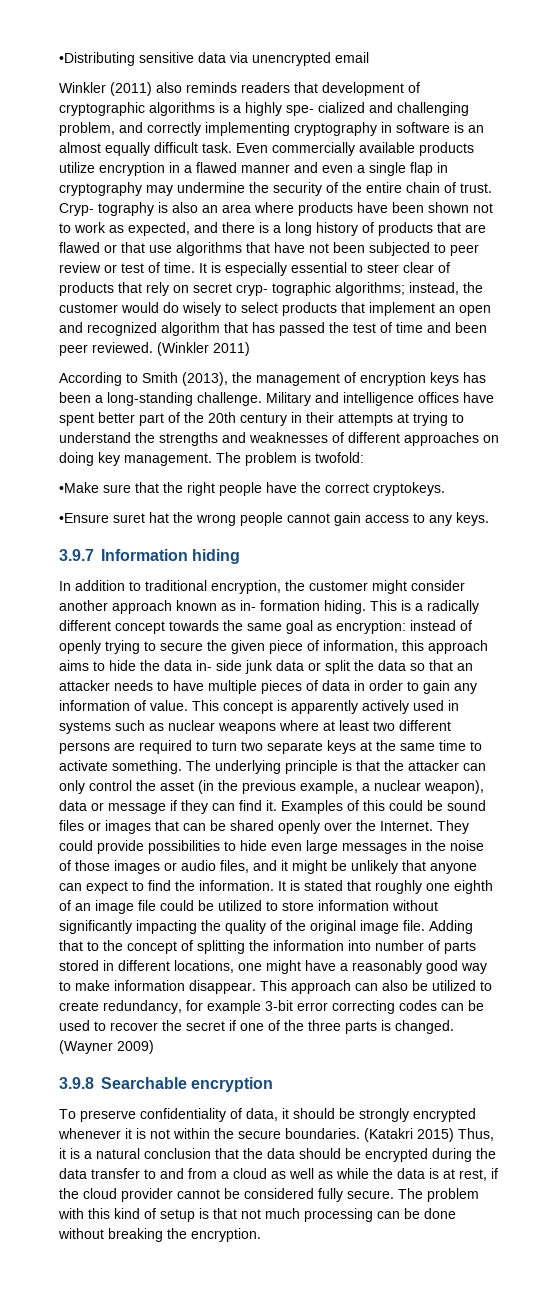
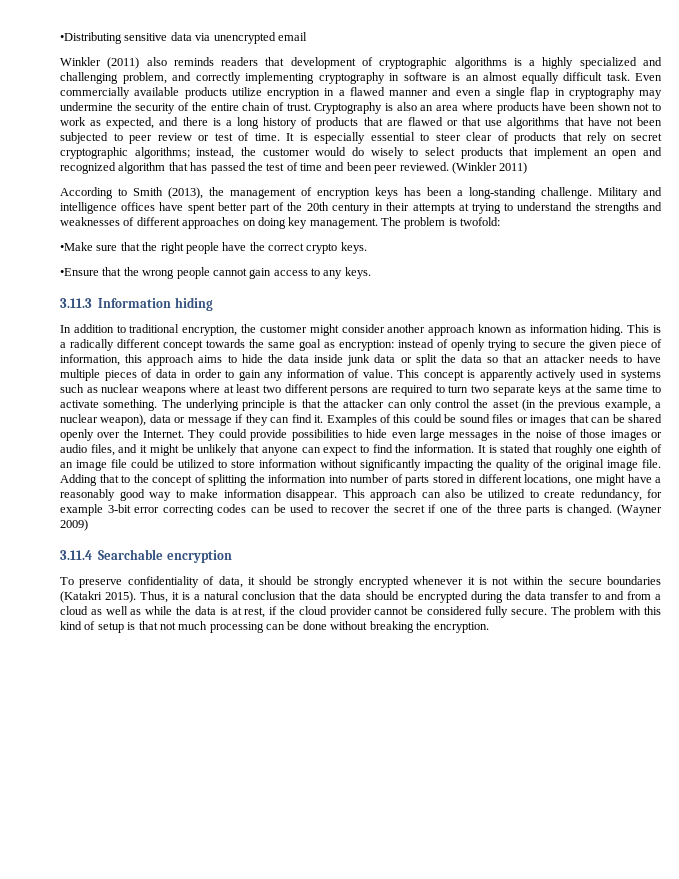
[286,102,365,116] spe- cialized -> [579,57,637,69] specialized
[59,202,154,216] Cryp- tography -> [314,102,383,114] Cryptography
[236,282,331,296] cryp- tographic -> [60,147,128,159] cryptographic
[373,482,445,496] cryptokeys. -> [306,242,367,254] crypto keys.
[113,512,169,523] suret hat -> [102,267,122,276] that
[59,549,94,561] 3.9.7 -> [60,298,92,308] 3.11.3
[240,600,320,611] in- formation -> [529,324,588,333] information
[196,660,242,671] in- side -> [314,354,344,363] inside
[59,1077,94,1089] 3.9.8 -> [60,550,92,560] 3.11.4
[285,1128,454,1142] boundaries. (Katakri 2015) -> [607,576,662,585] [60,591,137,603] boundaries (Katakri 2015).

